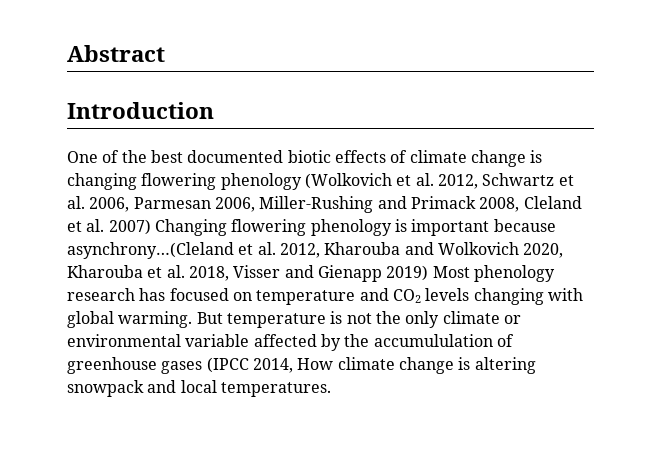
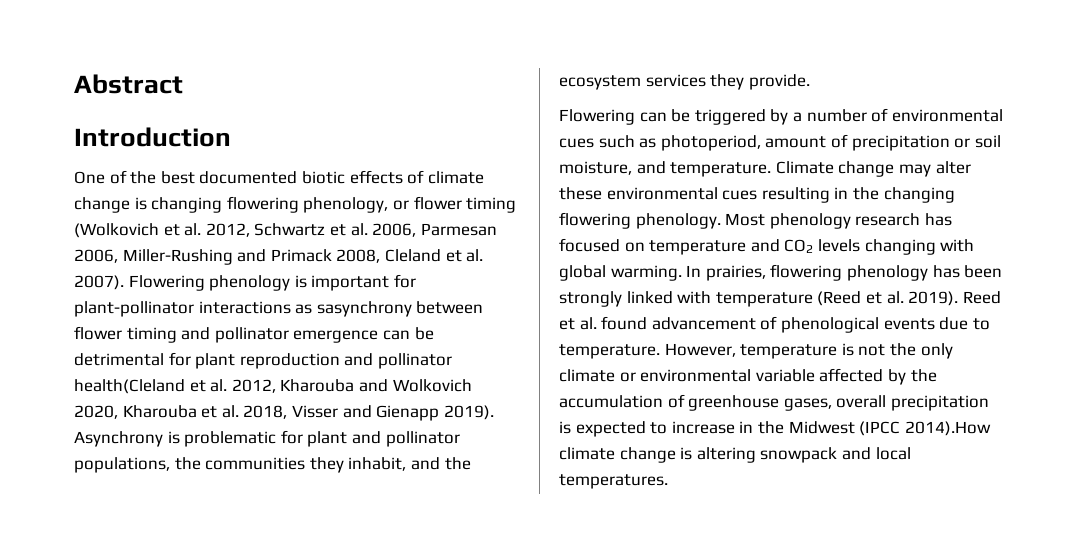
[220,173,302,190] phenology -> [303,196,517,213] phenology, or flower timing
[108,219,556,236] [67,242,234,259] 2007) Changing flowering phenology is important because asynchrony…(Cleland -> [74,274,416,291] [74,301,484,317] [74,326,434,343] [74,352,452,369] [74,379,185,394] 2007). Flowering phenology is important for plant-pollinator interactions as sasynchrony between flower timing and pollinator emergence can be detrimental for plant reproduction and pollinator health(Cleland
[386,265,429,281] 2019) -> [443,405,494,420] [74,430,460,447] [74,457,471,473] [559,74,810,90] [559,108,1003,125] [559,134,1001,151] [559,161,971,177] [559,187,955,203] [559,212,721,229] 2019). Asynchrony is problematic for plant and pollinator populations, the communities they inhabit, and the ecosystem services they provide. // Flowering can be triggered by a number of environmental cues such as photoperiod, amount of precipitation or soil moisture, and temperature. Climate change may alter these environmental cues resulting in the changing flowering phenology.
[196,312,223,324] But -> [686,264,1003,281] [559,291,1001,307] [559,316,990,333] [559,343,736,359] In prairies, flowering phenology has been strongly linked with temperature (Reed et al. 2019). Reed et al. found advancement of phenological events due to temperature. However,
[373,334,493,347] accumululation -> [559,395,663,408] accumulation
[161,357,334,374] gases (IPCC 2014, How -> [783,395,989,411] [559,421,991,437] gases, overall precipitation is expected to increase in the Midwest (IPCC 2014).How

